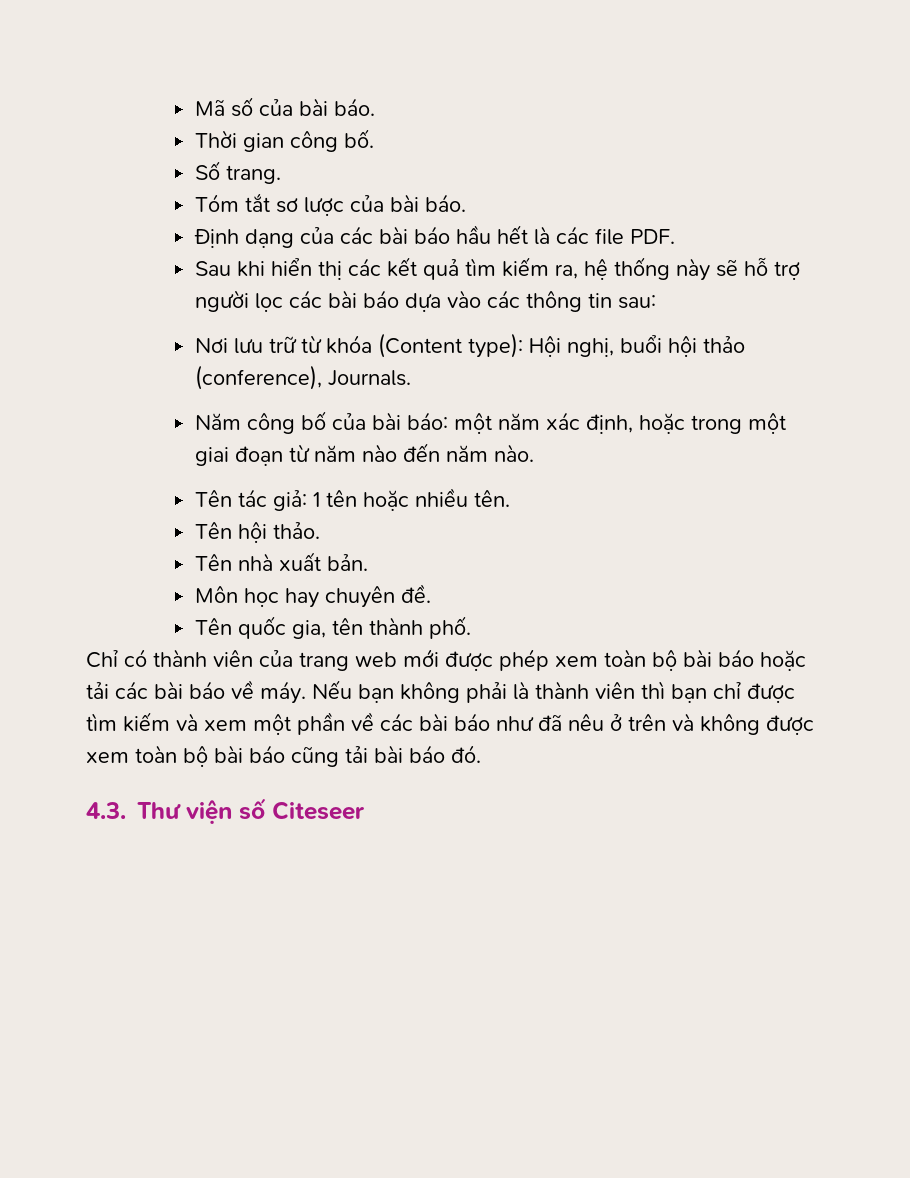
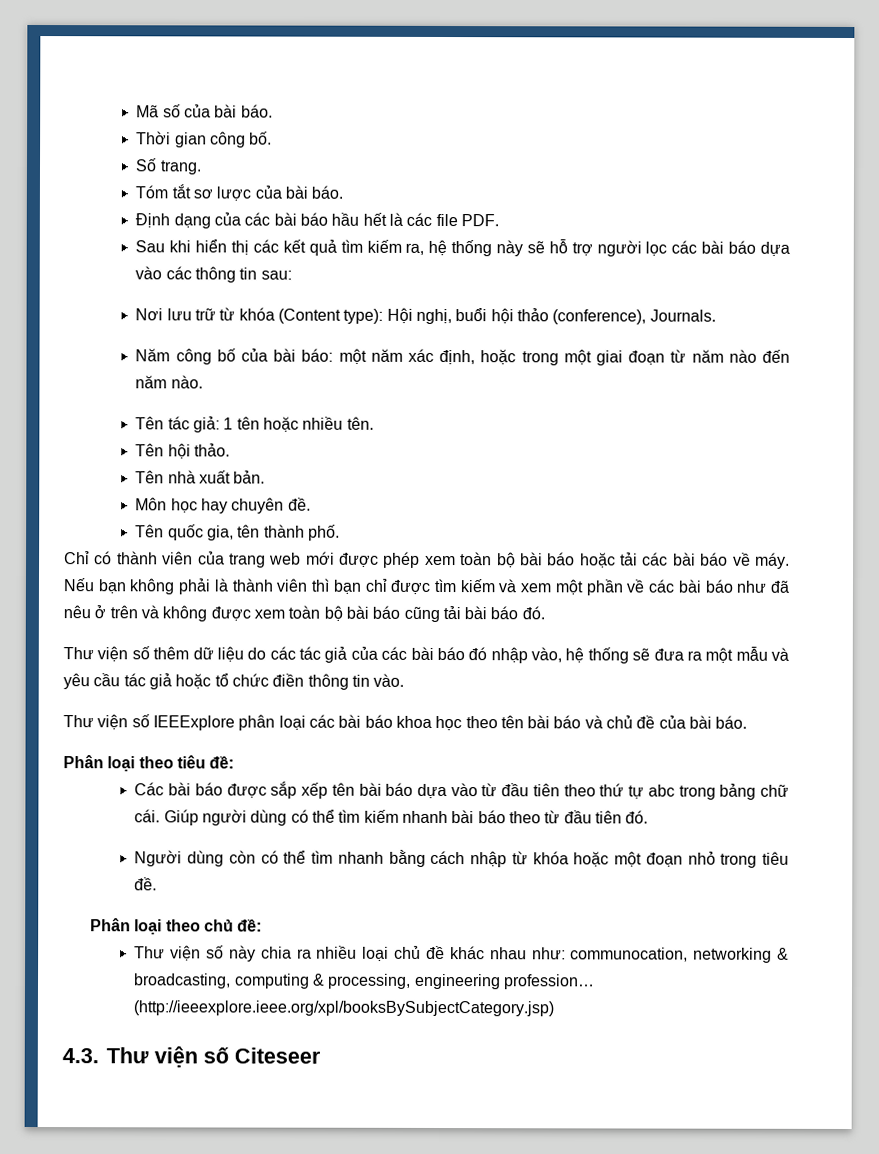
(481, 754) none -> [63,646,789,664] [63,673,405,690] [63,714,748,732] [63,755,235,772] [134,781,790,800] [134,809,649,826] [134,849,789,868] [134,877,158,891] [89,918,263,935] [134,945,789,963] [133,973,596,990] [133,1000,555,1017] // Thư viện số thêm dữ liệu do các tác giả của các bài báo đó nhập vào, hệ thống sẽ đưa ra một mẫu và yêu cầu tác giả hoặc tổ chức điền thông tin vào. // Thư viện số IEEExplore phân loại các bài báo khoa học theo tên bài báo và chủ đề của bài báo. // Phân loại theo tiêu đề: // Các bài báo được sắp xếp tên bài báo dựa vào từ đầu tiên theo thứ tự abc trong bảng chữ cái. Giúp người dùng có thể tìm kiếm nhanh bài báo theo từ đầu tiên đó. // Người dùng còn có thể tìm nhanh bằng cách nhập từ khóa hoặc một đoạn nhỏ trong tiêu đề. // Phân loại theo chủ đề: // Thư viện số này chia ra nhiều loại chủ đề khác nhau như: communocation, networking & broadcasting, computing & processing, engineering profession… (http://ieeexplore.ieee.org/xpl/booksBySubjectCategory.jsp)

